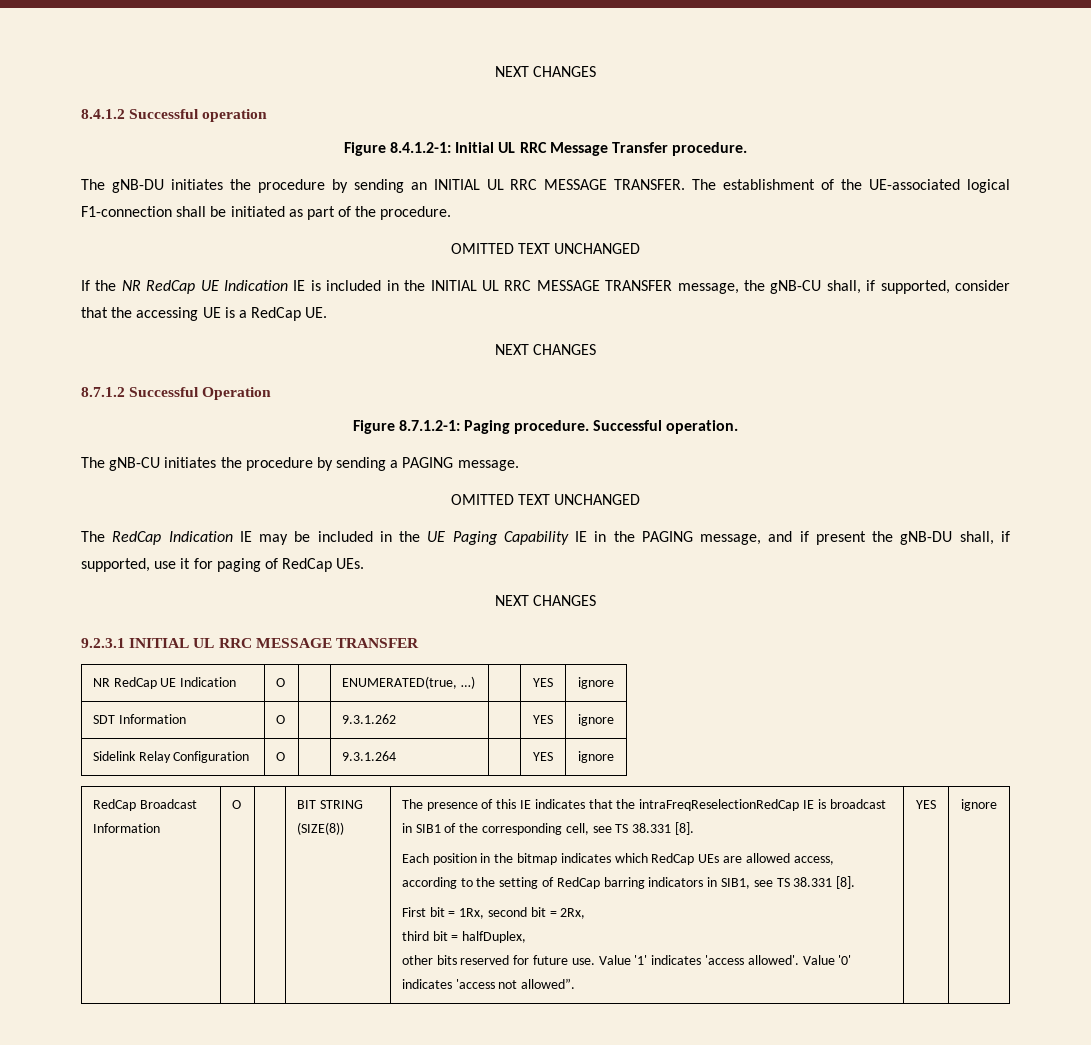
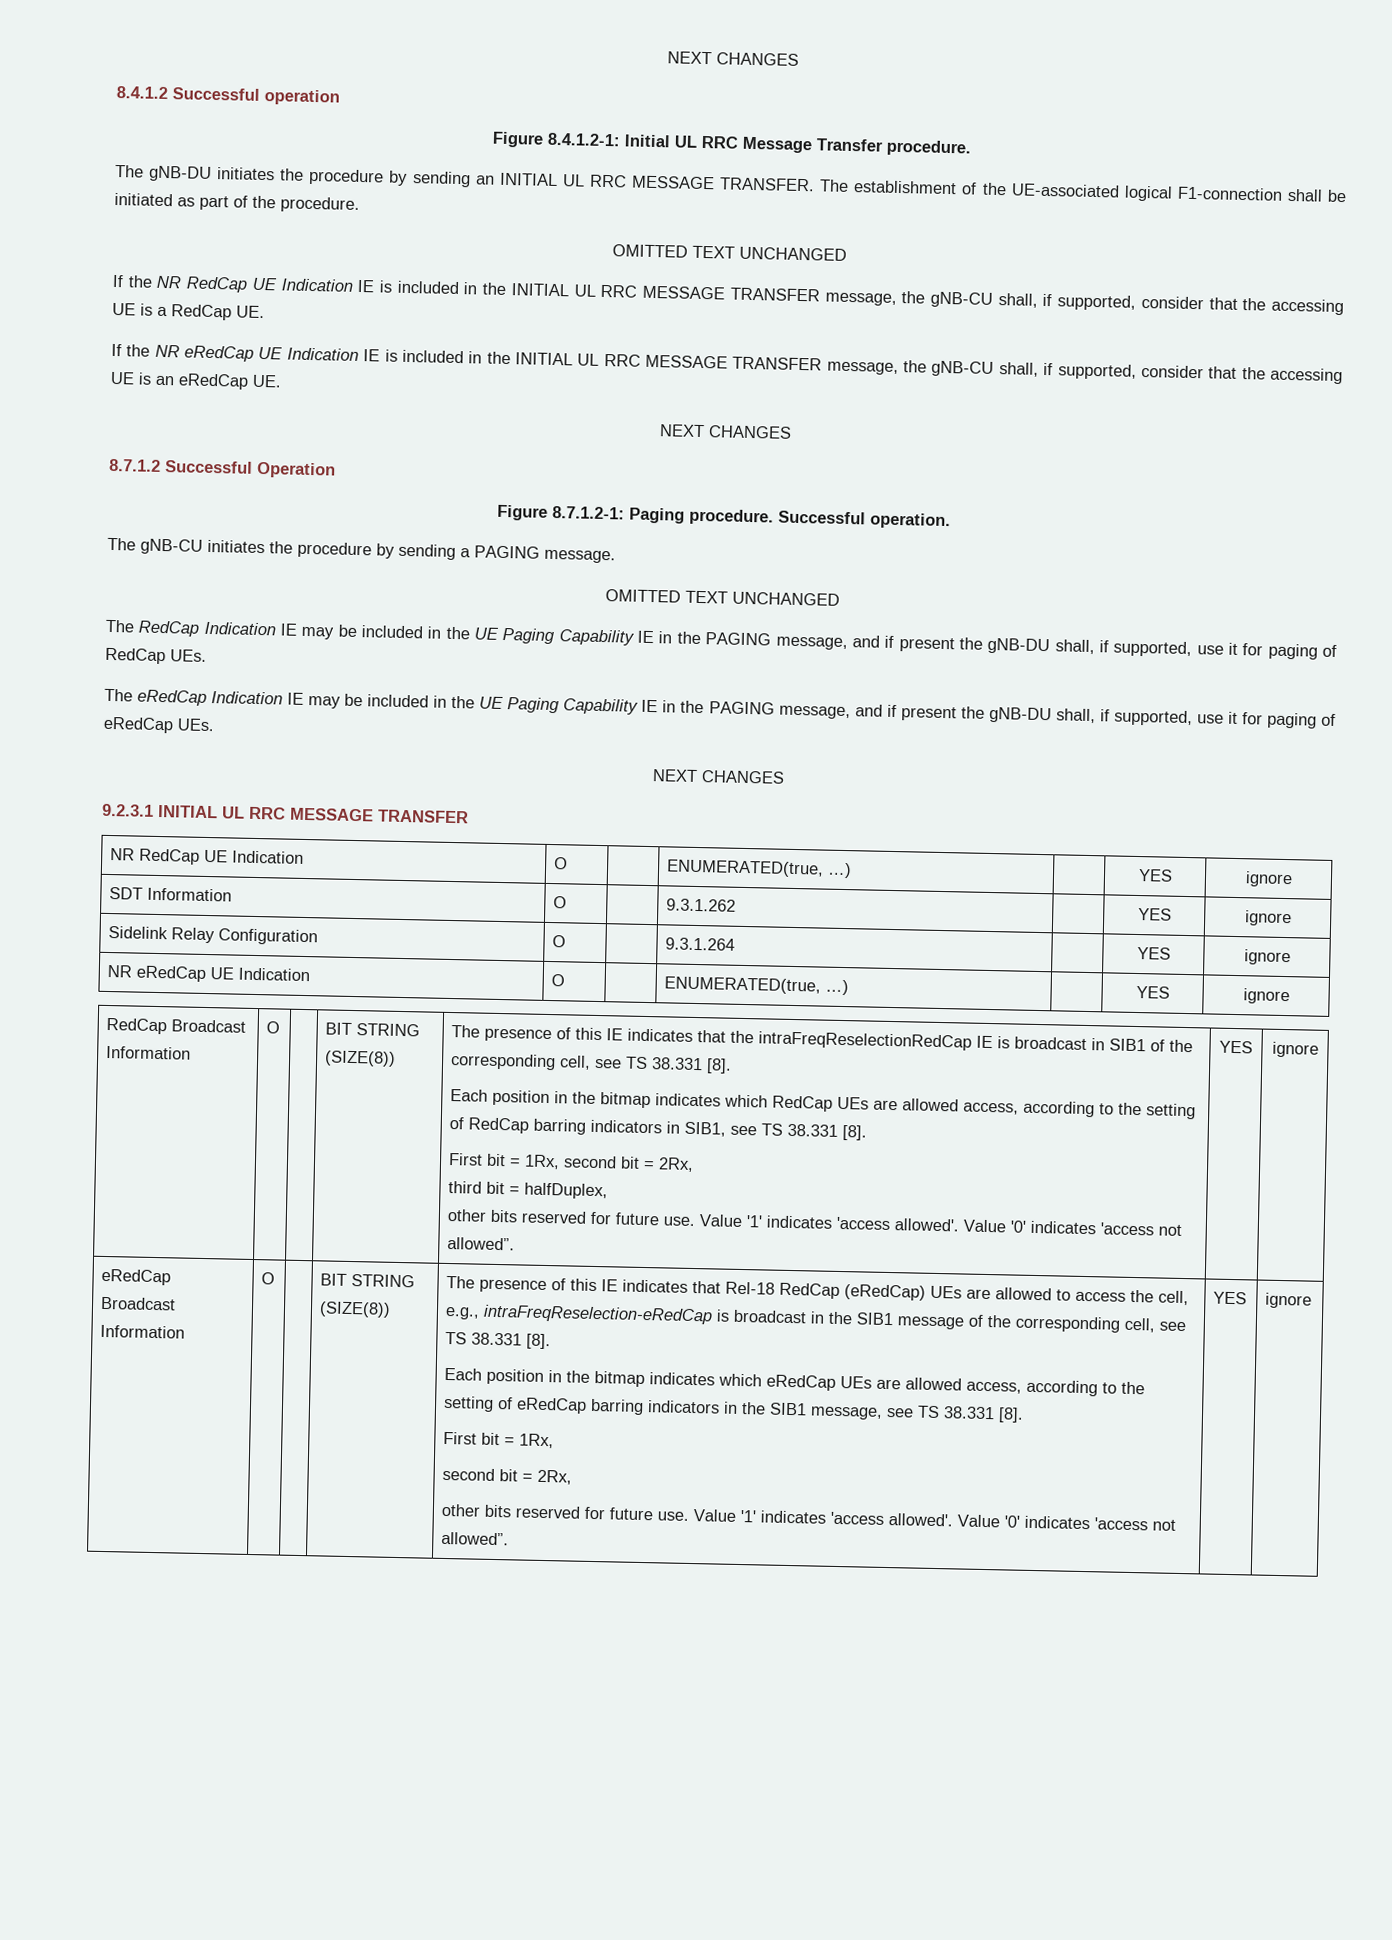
(328, 312) none -> [111,343,1343,385] [110,371,282,390] // If the NR eRedCap UE Indication IE is included in the INITIAL UL RRC MESSAGE TRANSFER message, the gNB-CU shall, if supported, consider that the accessing UE is an eRedCap UE.
(365, 563) none -> [104,688,1337,729] [103,716,215,734] // The eRedCap Indication IE may be included in the UE Paging Capability IE in the PAGING message, and if present the gNB-DU shall, if supported, use it for paging of eRedCap UEs.
(614, 757) none -> [107,964,311,983] [551,974,566,987] [664,976,850,996] [1135,985,1170,999] [1242,988,1290,1005] // NR eRedCap UE Indication | O | | ENUMERATED(true, …) | | YES | ignore
(997, 805) none -> [101,1268,172,1286] [100,1296,177,1311] [100,1324,186,1339] [261,1272,276,1285] [320,1273,416,1288] [319,1301,392,1318] [446,1275,1190,1306] [445,1304,1187,1333] [445,1331,552,1350] [444,1367,1146,1397] [443,1395,1025,1423] [443,1431,555,1449] [442,1467,573,1485] [441,1503,1177,1531] [441,1531,510,1546] [1213,1291,1248,1305] [1265,1292,1313,1309] // eRedCap Broadcast Information | O | | BIT STRING (SIZE(8)) | The presence of this IE indicates that Rel-18 RedCap (eRedCap) UEs are allowed to access the cell, e.g., intraFreqReselection-eRedCap is broadcast in the SIB1 message of the corresponding cell, see TS 38.331 [8]. // Each position in the bitmap indicates which eRedCap UEs are allowed access, according to the setting of eRedCap barring indicators in the SIB1 message, see TS 38.331 [8]. // First bit = 1Rx, // second bit = 2Rx, // other bits reserved for future use. Value '1' indicates 'access allowed'. Value '0' indicates 'access not allowed”. | YES | ignore

